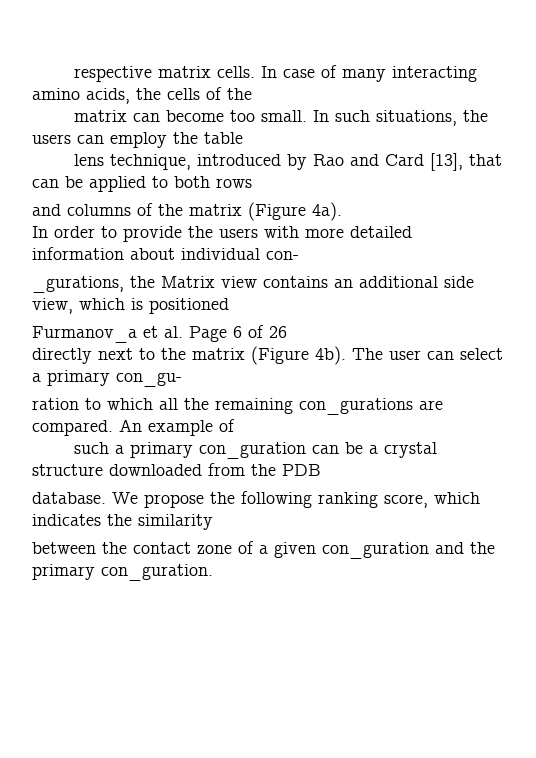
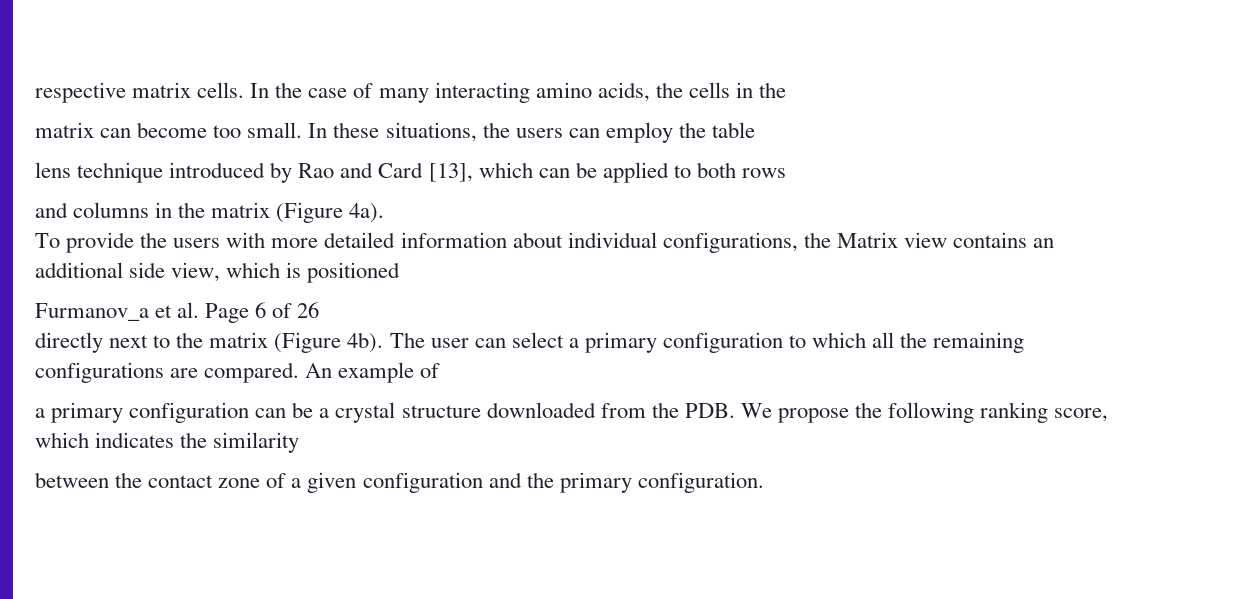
(277, 72) none -> [275,82,303,98] the
[206,87,222,100] of -> [735,82,753,98] in
[334,110,370,122] such -> [333,122,380,138] these
[109,154,191,170] technique, -> [77,162,164,183] technique
[468,154,502,166] that -> [478,162,533,178] which
[137,203,153,216] of -> [155,202,173,218] in
[32,226,117,238] In order to -> [35,233,60,248] To
[266,251,299,260] [32,276,124,293] con- // _gurations, -> [662,232,798,253] configurations,
[116,372,182,387] [32,398,79,410] con_gu- // ration -> [662,332,783,353] configuration
[299,398,413,415] con_gurations -> [35,362,164,383] configurations
[73,442,306,459] such a primary con_guration -> [35,402,250,423] a primary configuration
[282,464,321,476] [32,492,106,504] PDB // database. -> [684,403,735,418] PDB.
[322,542,429,559] con_guration -> [362,472,483,493] configuration
[101,564,213,581] con_guration. -> [637,472,764,493] configuration.

